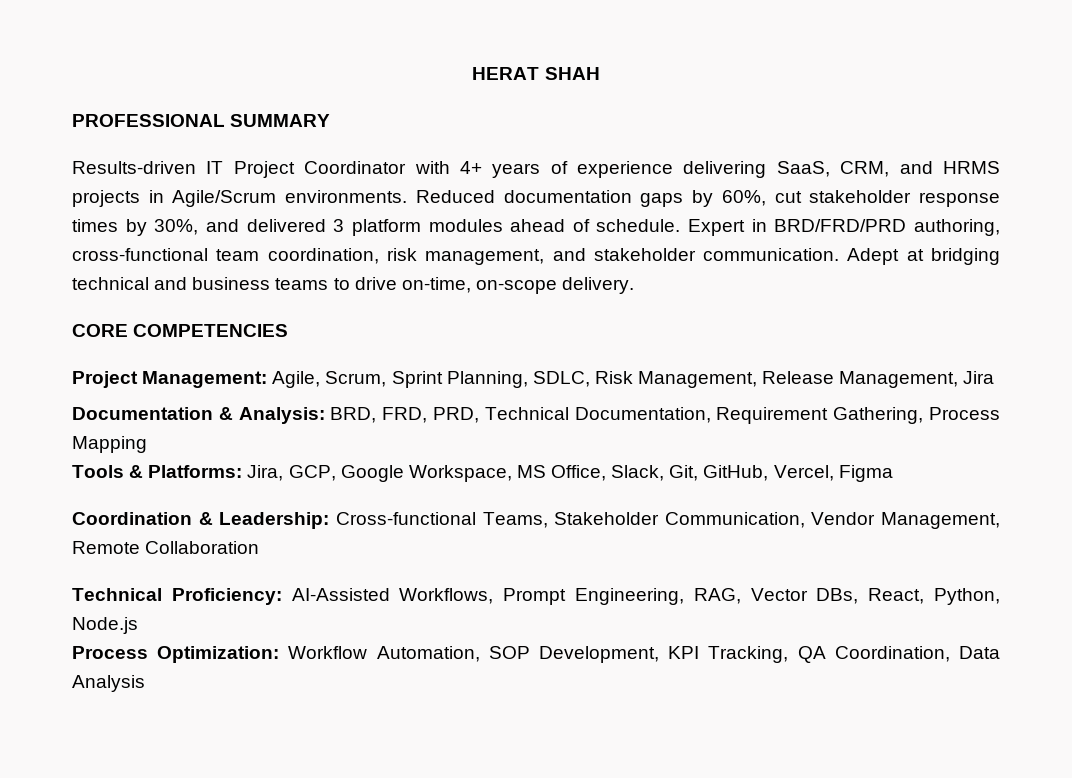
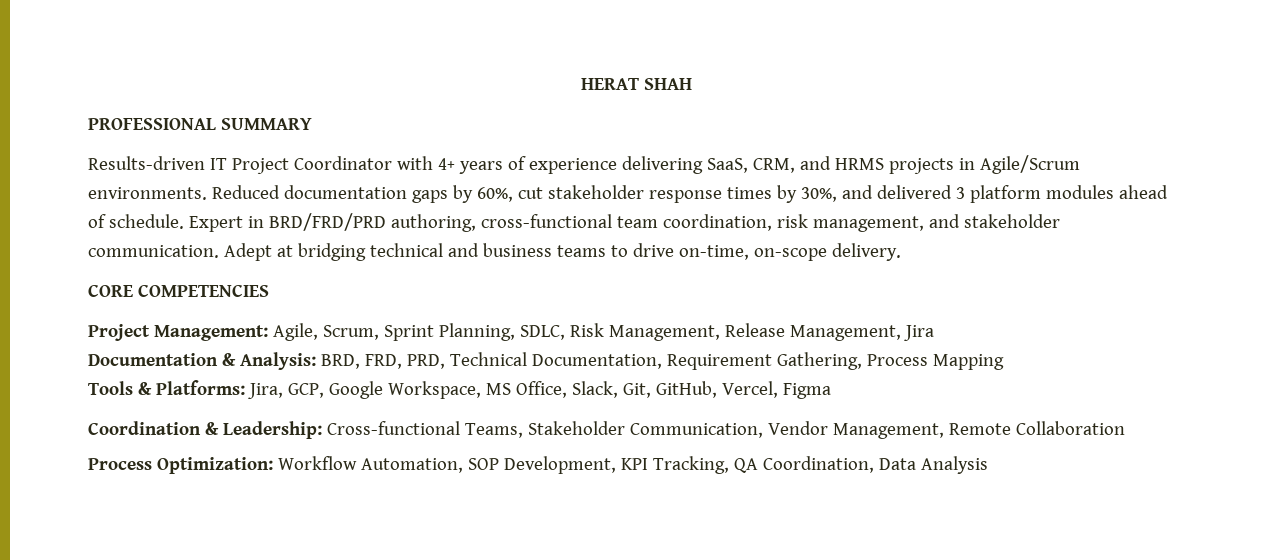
[72,588,1000,605] [72,617,138,634] // Technical Proficiency: AI-Assisted Workflows, Prompt Engineering, RAG, Vector DBs, React, Python, Node.js -> (1125, 428) none

